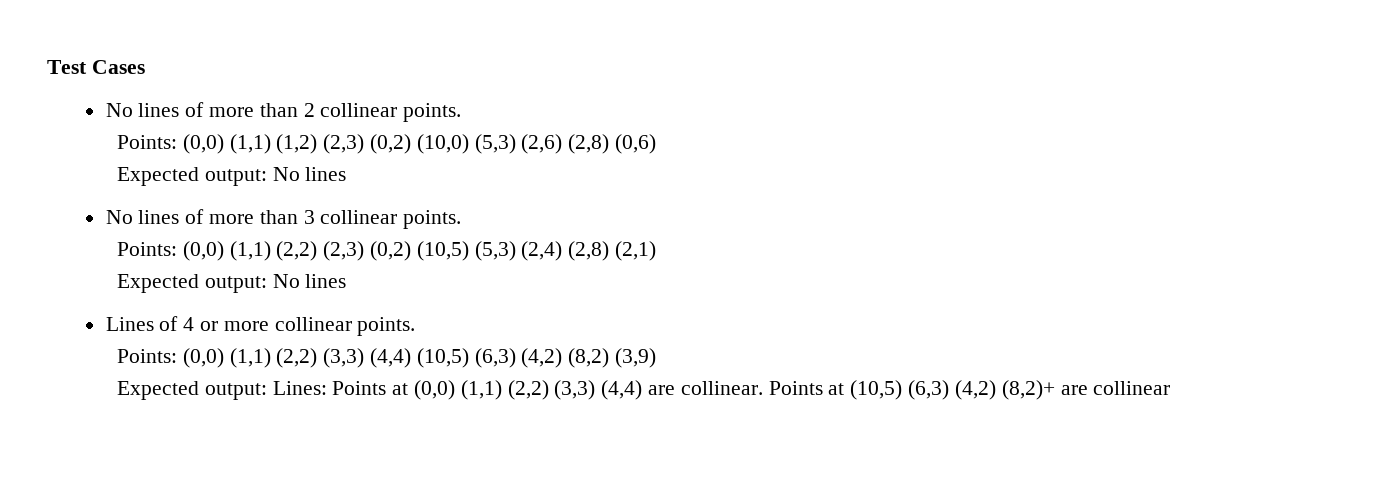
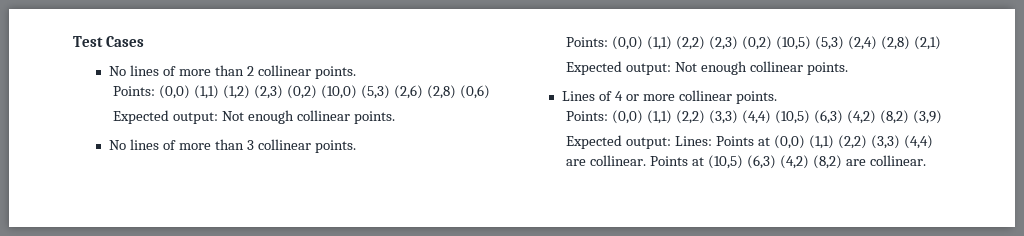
[272,167,347,181] No lines -> [222,110,395,124] Not enough collinear points.
[272,274,347,288] No lines -> [675,61,848,75] Not enough collinear points.
[1001,380,1171,400] (8,2)+ are collinear -> [812,155,926,169] (8,2) are collinear.

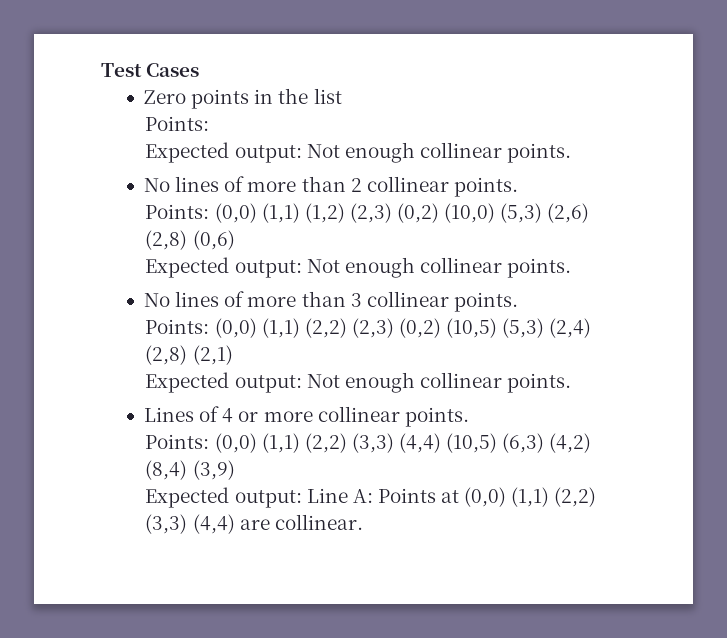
(144, 41) none -> [144,88,342,109] [145,116,210,131] [145,142,572,163] // Zero points in the list // Points: // Expected output: Not enough collinear points.
[879,110,909,124] (8,2) -> [145,460,188,480] (8,4)
[675,136,713,146] Lines: -> [306,488,373,503] Line A:
[650,155,926,169] Points at (10,5) (6,3) (4,2) (8,2) are collinear. -> (363, 522) none

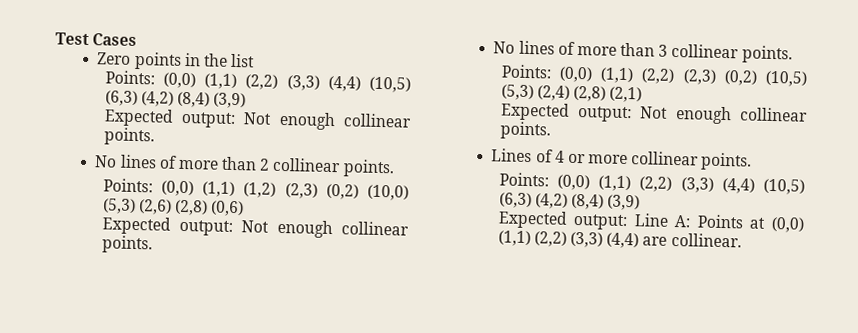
(210, 123) none -> [162,72,412,93] [104,90,247,109] (0,0) (1,1) (2,2) (3,3) (4,4) (10,5) (6,3) (4,2) (8,4) (3,9)

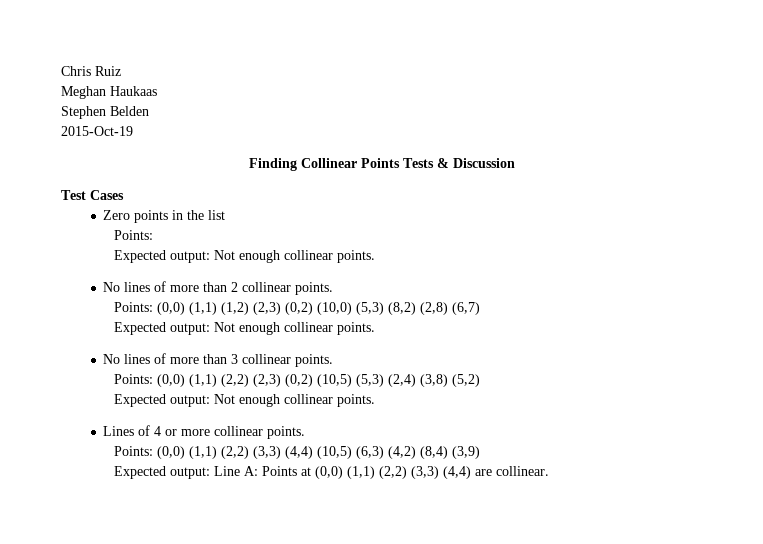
(55, 39) none -> [61,66,121,76] [61,86,157,99] [61,106,149,119] [61,126,133,136] [248,158,515,171] Chris Ruiz // Meghan Haukaas // Stephen Belden // 2015-Oct-19 // Finding Collinear Points Tests & Discussion //
[162,72,412,93] [104,90,247,109] (0,0) (1,1) (2,2) (3,3) (4,4) (10,5) (6,3) (4,2) (8,4) (3,9) -> (154, 235) none
[137,199,245,217] (2,6) (2,8) (0,6) -> [388,302,481,315] (8,2) (2,8) (6,7)
[572,85,643,103] (2,8) (2,1) -> [420,374,481,387] (3,8) (5,2)

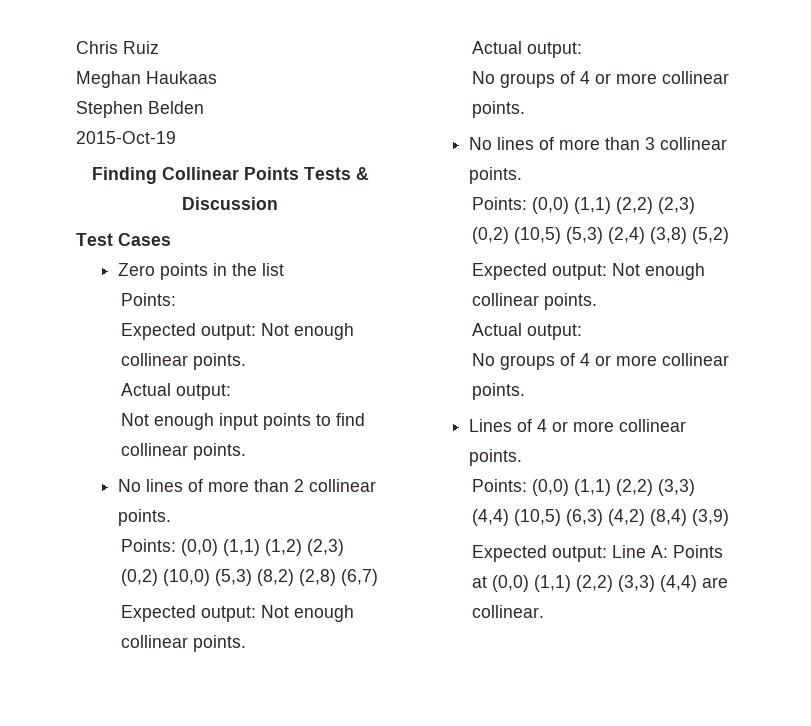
(376, 256) none -> [121,383,232,400] [121,413,366,430] [121,443,247,460] // Actual output: // Not enough input points to find collinear points.
(376, 328) none -> [472,41,583,58] [472,71,730,88] [472,101,526,118] // Actual output: // No groups of 4 or more collinear points.
(376, 400) none -> [472,323,583,340] [472,353,730,370] [472,383,526,400] // Actual output: // No groups of 4 or more collinear points.

